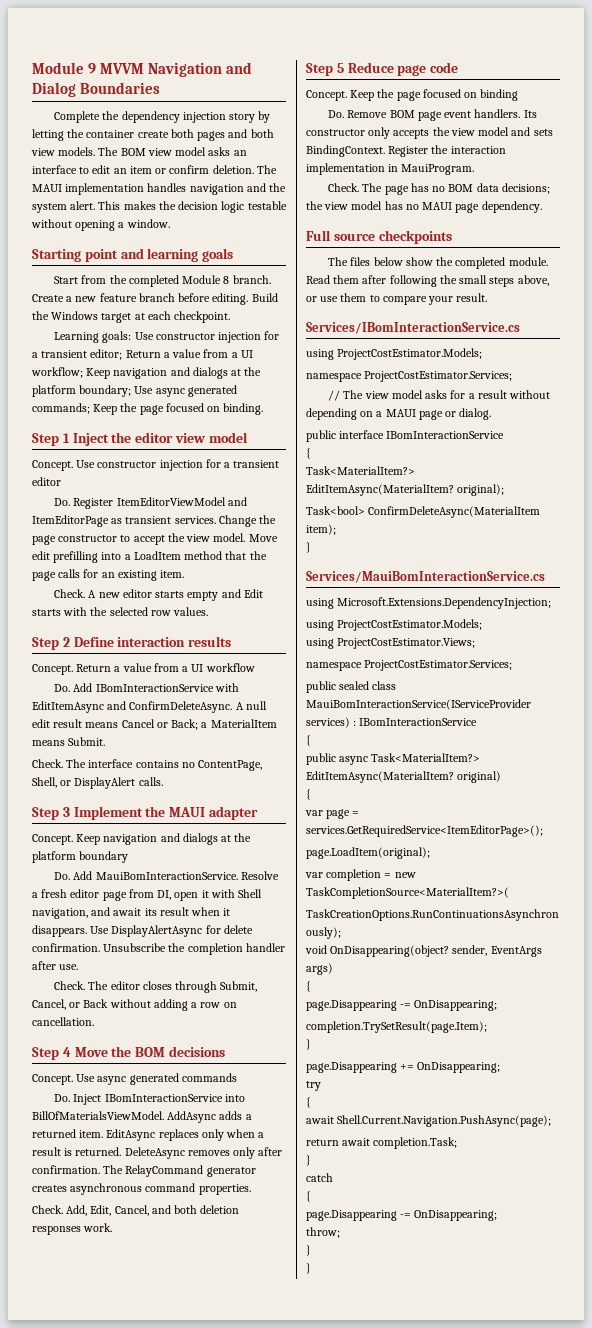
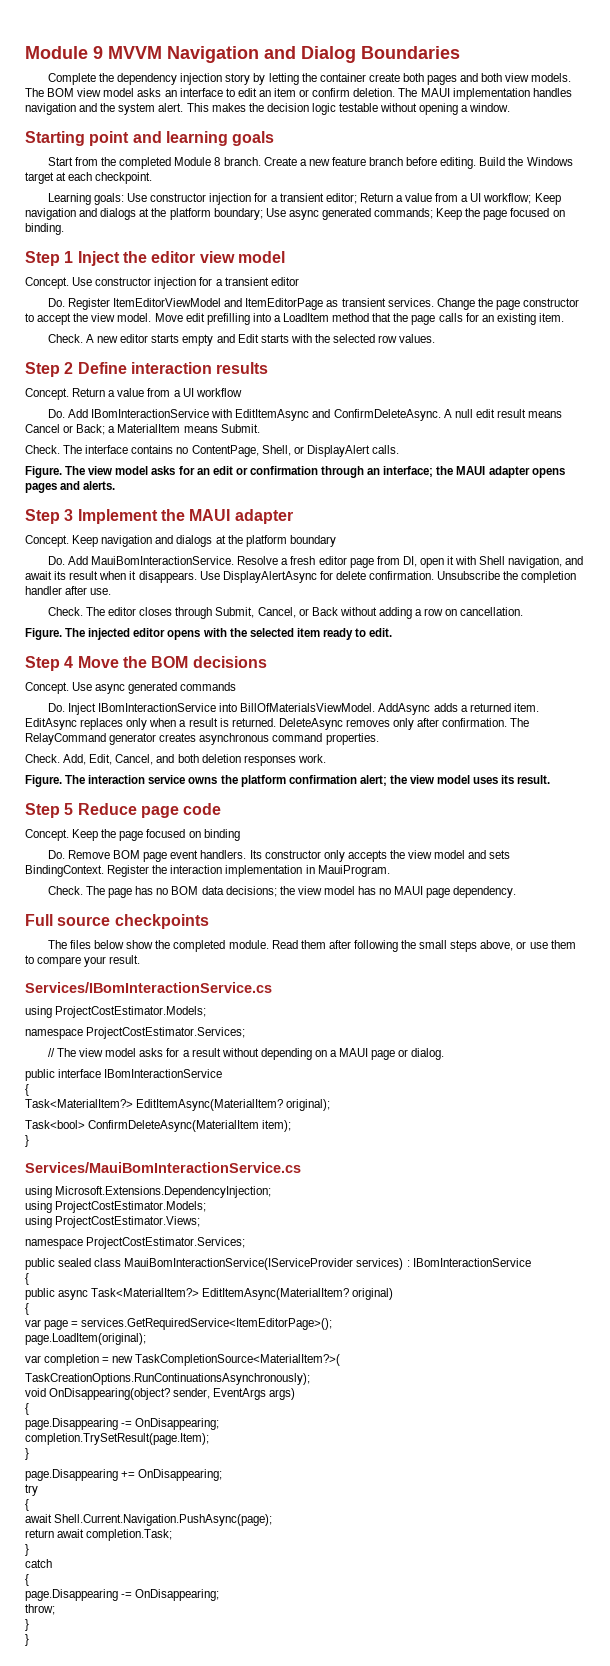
(163, 781) none -> [25,466,565,478] [25,481,116,493] // Figure. The view model asks for an edit or confirmation through an interface; the MAUI adapter opens pages and alerts.
(94, 1021) none -> [25,628,393,640] // Figure. The injected editor opens with the selected item ready to edit.
(113, 1227) none -> [25,775,551,787] // Figure. The interaction service owns the platform confirmation alert; the view model uses its result.

